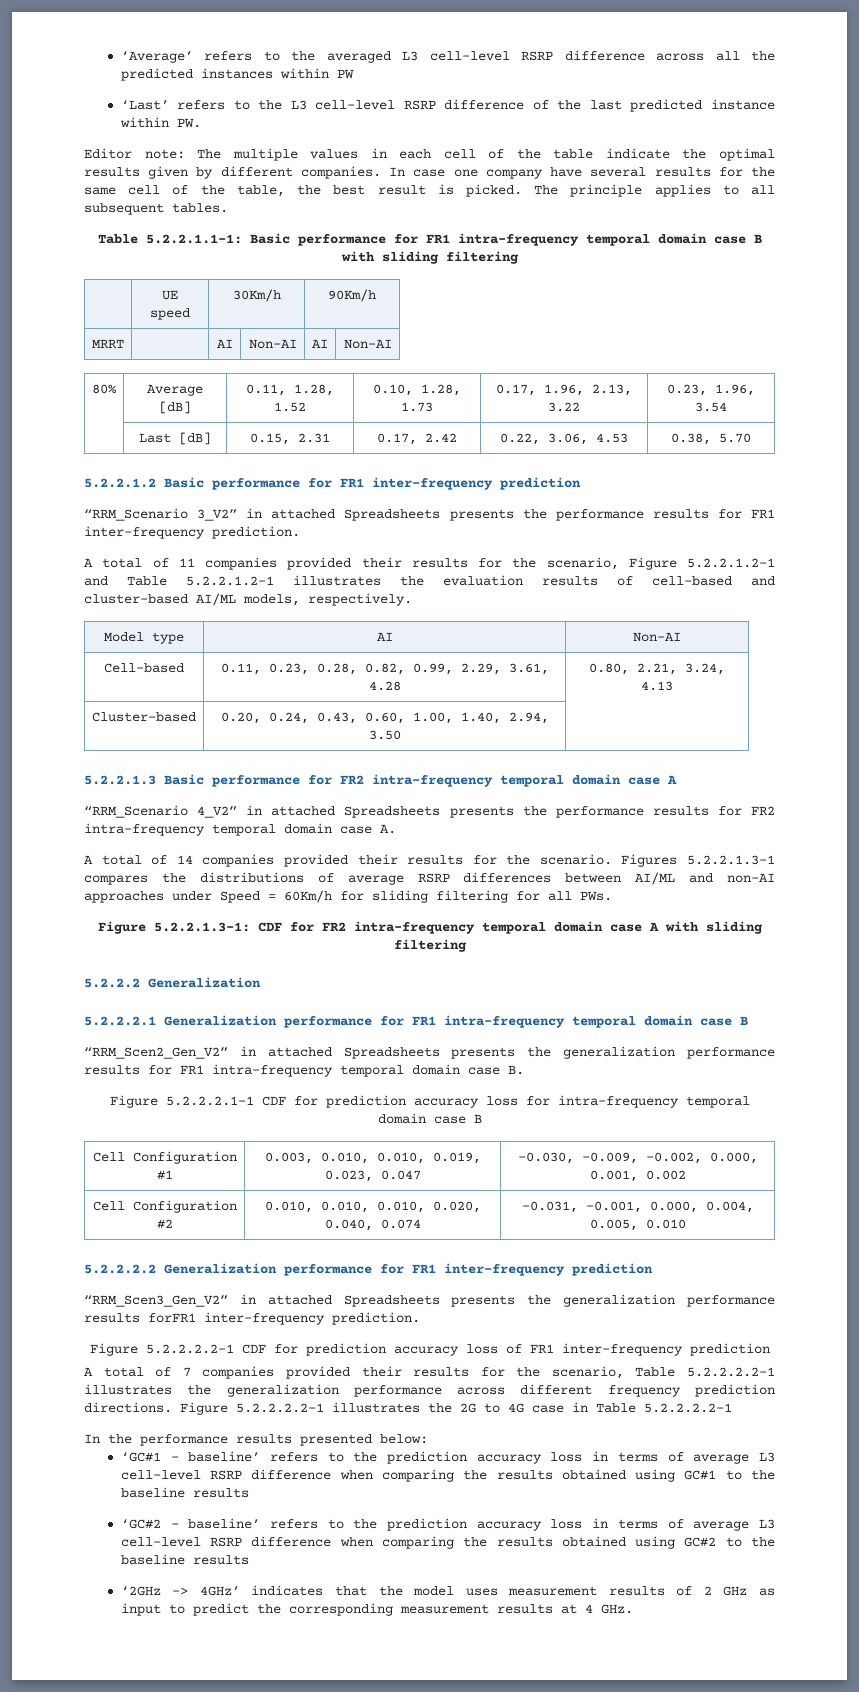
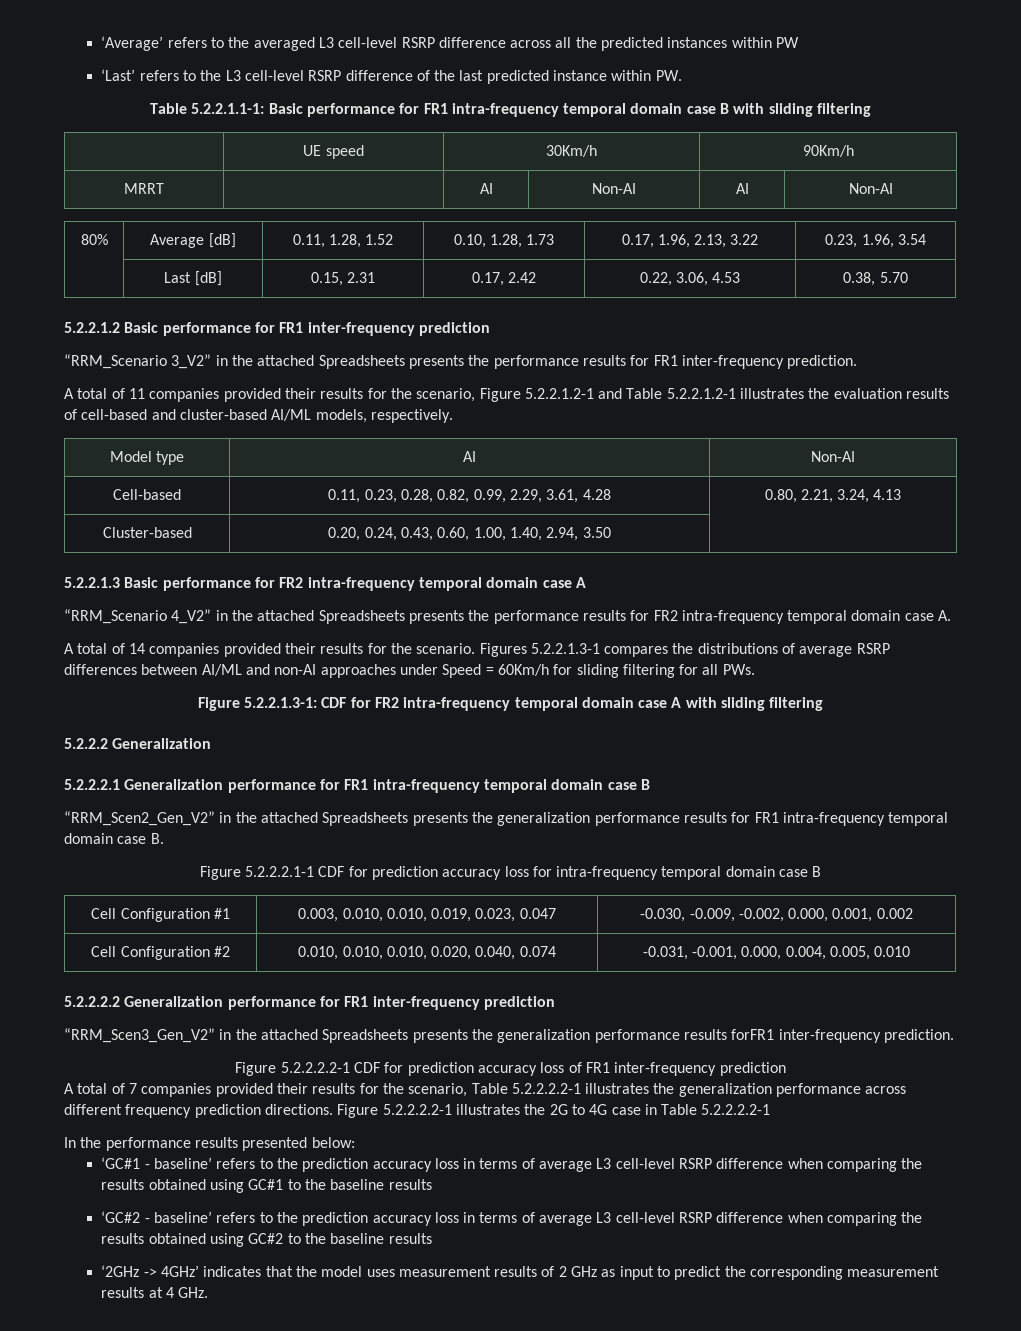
[84,148,776,161] [84,166,776,179] [84,184,775,197] [84,203,228,215] // Editor note: The multiple values in each cell of the table indicate the optimal results given by different companies. In case one company have several results for the same cell of the table, the best result is picked. The principle applies to all subsequent tables. -> (682, 75) none
(263, 513) none -> [231,355,253,366] the
(263, 810) none -> [231,610,253,621] the
(256, 1051) none -> [235,812,257,823] the
(256, 1299) none -> [235,1029,257,1040] the

